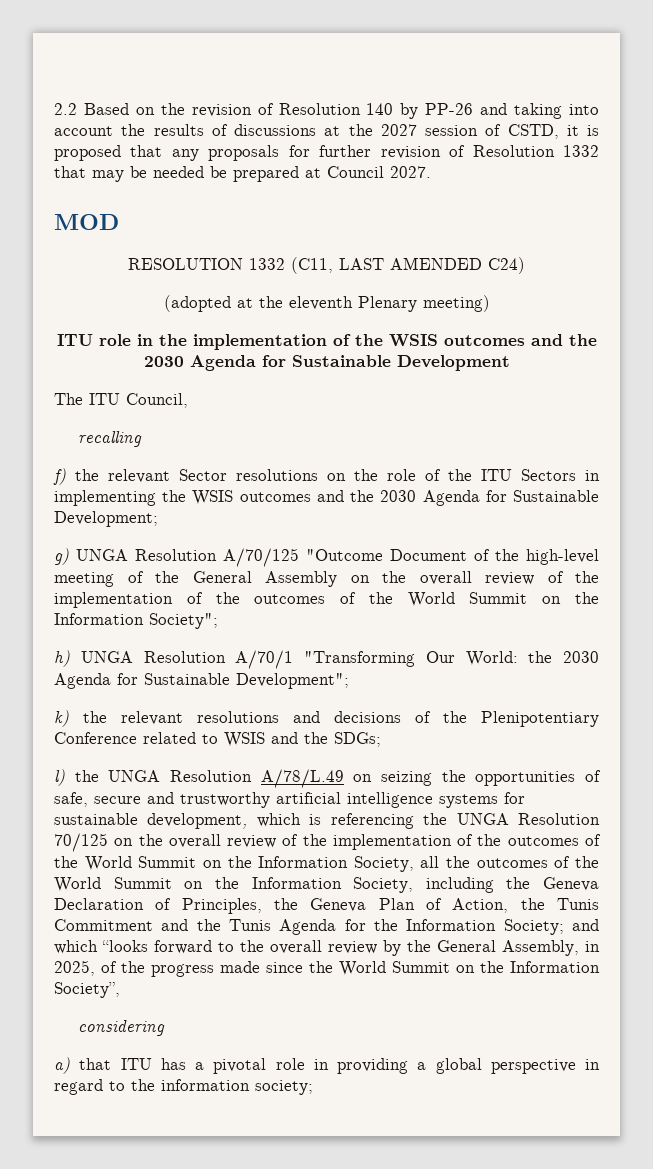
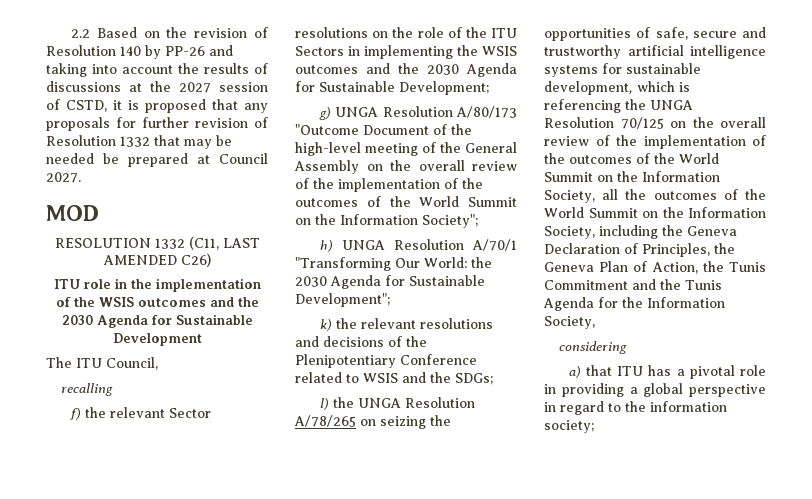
[488,257,525,274] [163,295,490,312] C24) // (adopted at the eleventh Plenary meeting) -> [180,253,211,267] C26)
[223,548,299,567] A/70/125 -> [456,106,517,118] A/80/173
[260,769,344,788] A/78/L.49 -> [294,415,356,427] A/78/265
[503,919,599,935] [54,940,600,956] [54,960,600,977] [54,982,120,998] Society; and which “looks forward to the overall review by the General Assembly, in 2025, of the progress made since the World Summit on the Information Society”, -> [544,316,595,329] Society,

